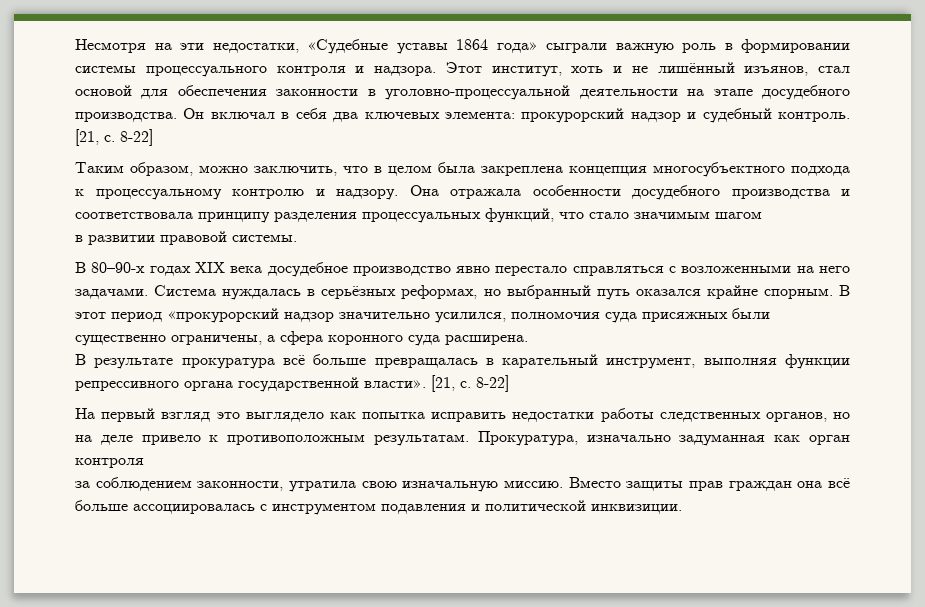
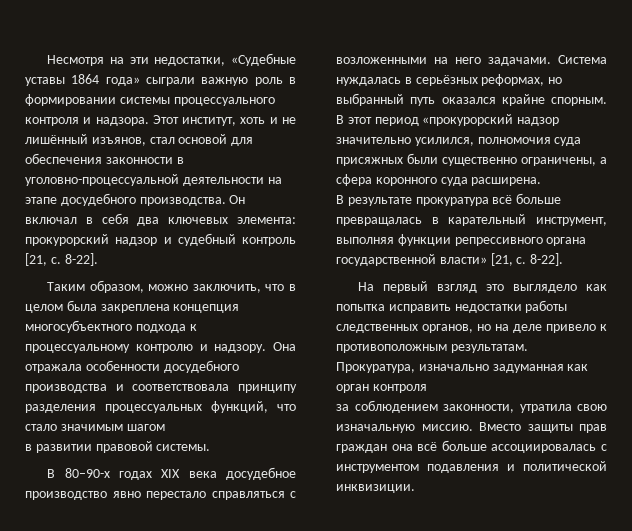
[777,112,850,122] [75,129,153,146] контроль. [21, с. 8-22] -> [242,237,296,246] [25,253,98,266] контроль [21, с. 8-22].
[364,375,509,392] власти». [21, с. 8-22] -> [439,253,564,266] власти» [21, с. 8-22].

